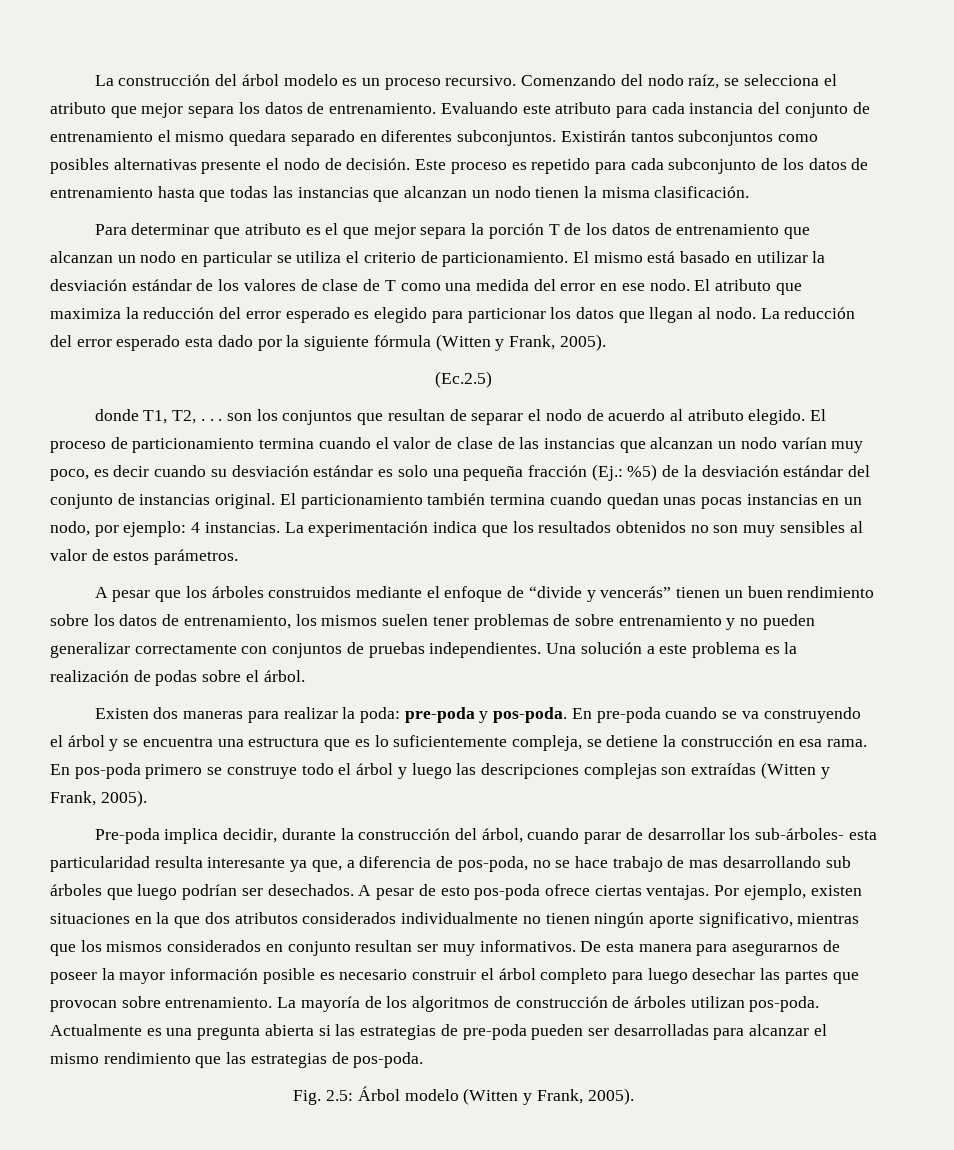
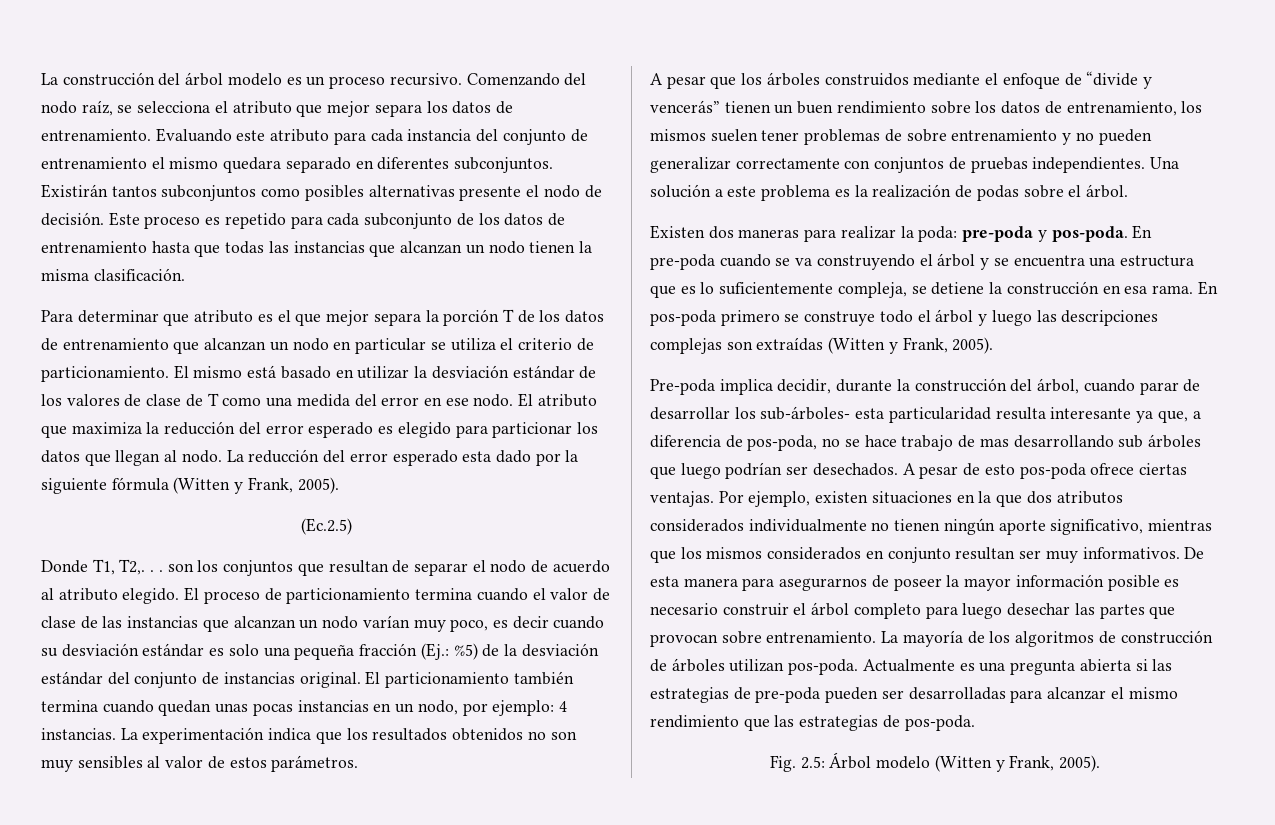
[94,409,205,424] donde T1, T2, . -> [41,559,146,575] Donde T1, T2,.

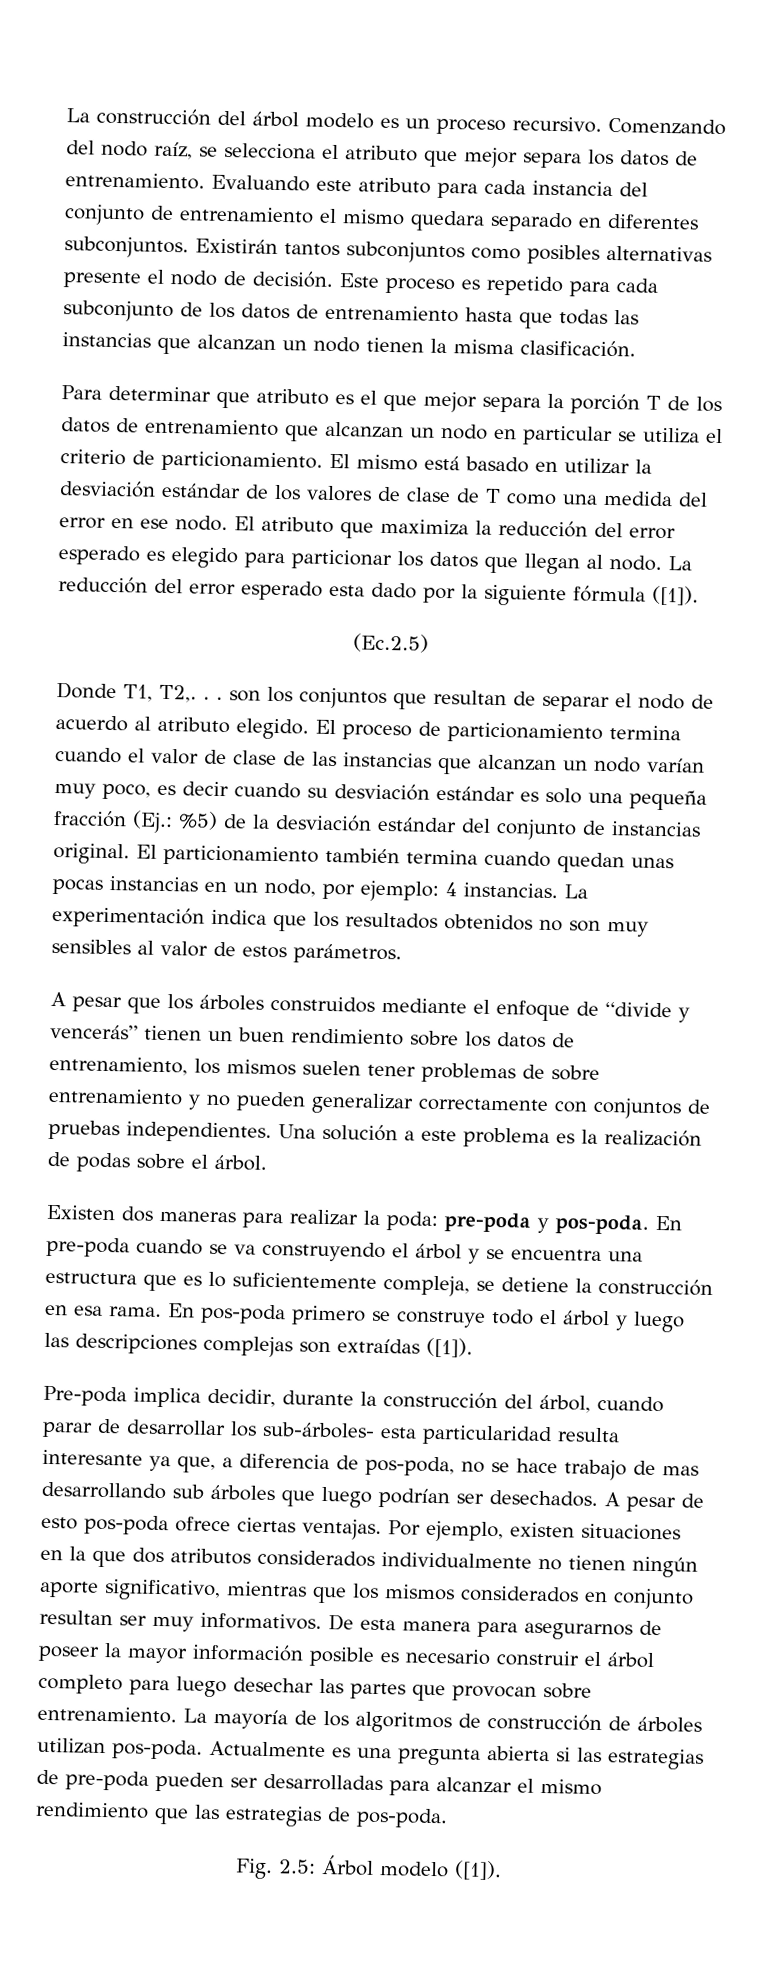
[173,477,339,494] (Witten y Frank, 2005). -> [652,585,699,606] ([1]).
[828,337,994,354] (Witten y Frank, 2005). -> [426,1337,473,1358] ([1]).
[934,755,1101,772] (Witten y Frank, 2005). -> [454,1860,502,1881] ([1]).

